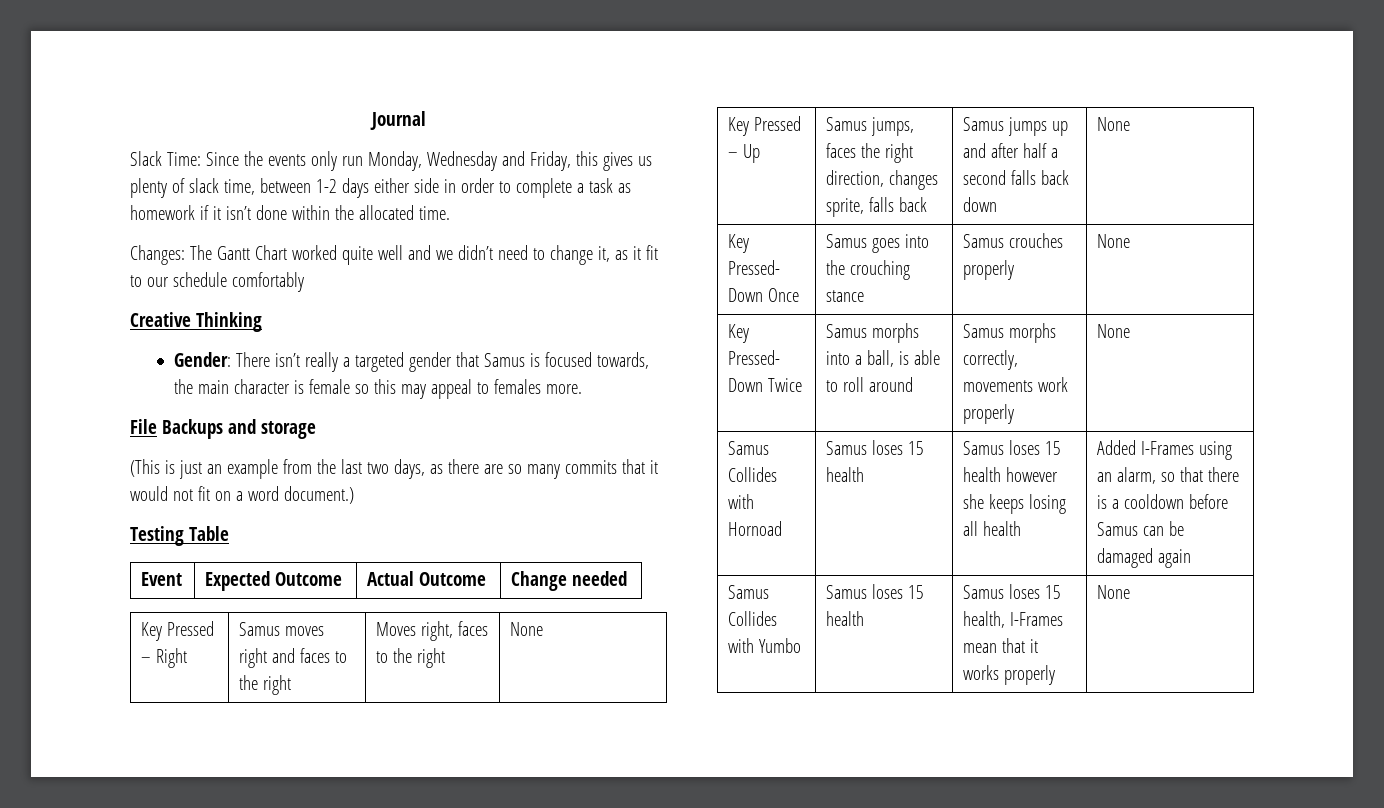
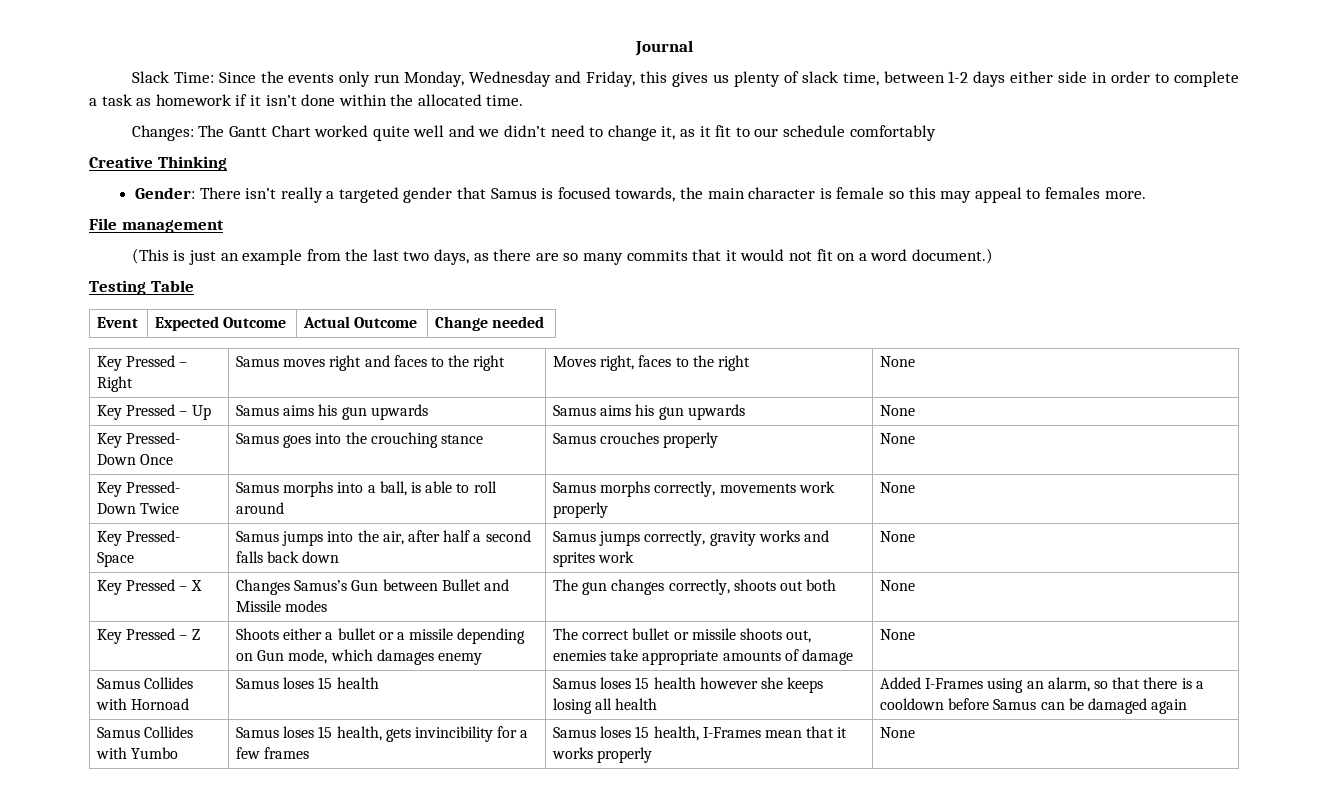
[161,419,316,439] Backups and storage -> [121,220,224,233] management
[871,117,915,136] [826,143,914,163] [826,170,939,190] [826,197,928,217] [963,117,1069,136] [963,143,1059,158] [963,170,1070,185] [963,197,998,212] jumps, faces the right direction, changes sprite, falls back | Samus jumps up and after half a second falls back down -> [283,404,428,420] [553,404,745,420] aims his gun upwards | Samus aims his gun upwards
(1131, 331) none -> [97,530,181,546] [97,552,135,567] [236,530,531,546] [236,551,340,563] [553,530,829,546] [553,551,635,567] [880,531,916,542] [97,579,202,595] [236,579,509,595] [236,600,328,612] [553,579,837,595] [880,580,916,591] [97,628,200,644] [236,628,526,644] [236,649,482,665] [553,628,812,643] [553,649,853,665] [880,629,916,640] // Key Pressed- Space | Samus jumps into the air, after half a second falls back down | Samus jumps correctly, gravity works and sprites work | None // Key Pressed – X | Changes Samus’s Gun between Bullet and Missile modes | The gun changes correctly, shoots out both | None // Key Pressed – Z | Shoots either a bullet or a missile depending on Gun mode, which damages enemy | The correct bullet or missile shoots out, enemies take appropriate amounts of damage | None
[826,611,865,626] health -> [336,726,529,742] [236,747,310,759] health, gets invincibility for a few frames

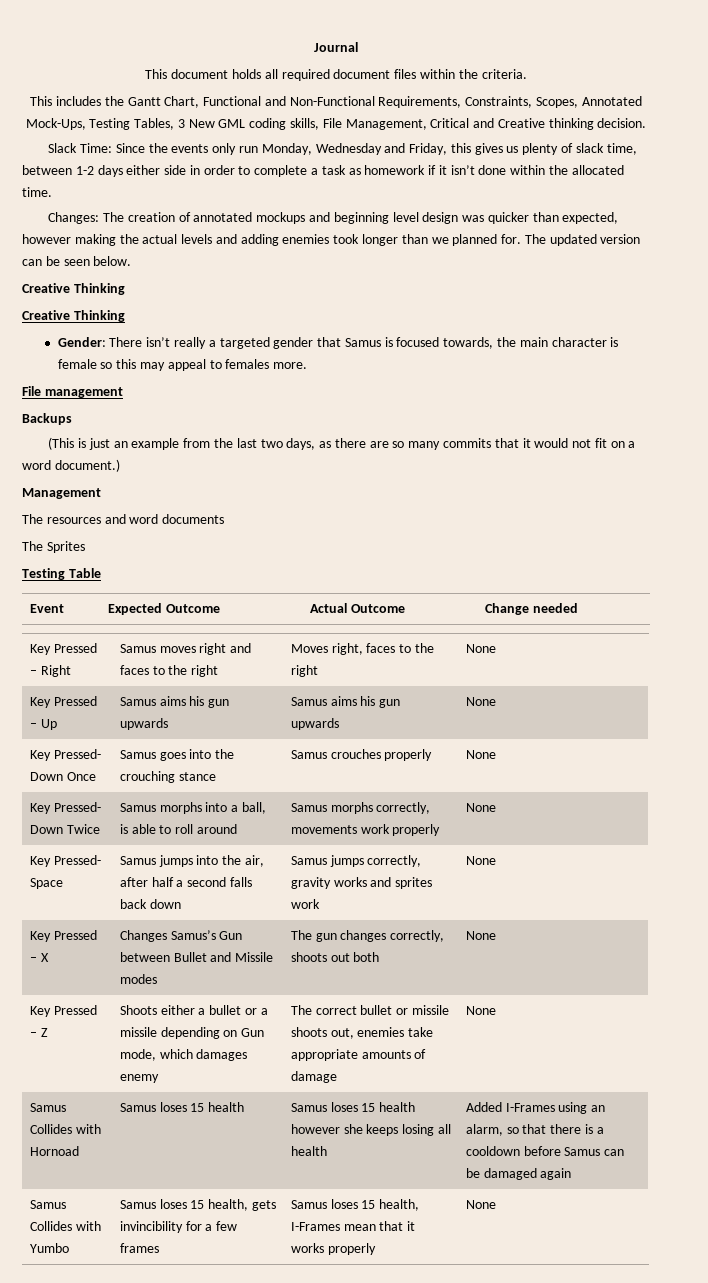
(693, 48) none -> [145,69,527,81] [30,96,642,108] [25,118,647,130] // This document holds all required document files within the criteria. // This includes the Gantt Chart, Functional and Non-Functional Requirements, Constraints, Scopes, Annotated Mock-Ups, Testing Tables, 3 New GML coding skills, File Management, Critical and Creative thinking decision.
[228,125,936,141] Gantt Chart worked quite well and we didn’t need to change it, as it fit to our schedule comfortably -> [127,212,619,224] [22,234,641,246] [22,256,132,266] [22,283,125,295] creation of annotated mockups and beginning level design was quicker than expected, however making the actual levels and adding enemies took longer than we planned for. The updated version can be seen below. // Creative Thinking
(224, 226) none -> [22,413,72,425] // Backups
(993, 256) none -> [22,488,101,499] [22,514,225,524] [22,541,85,553] // Management // The resources and word documents // The Sprites

